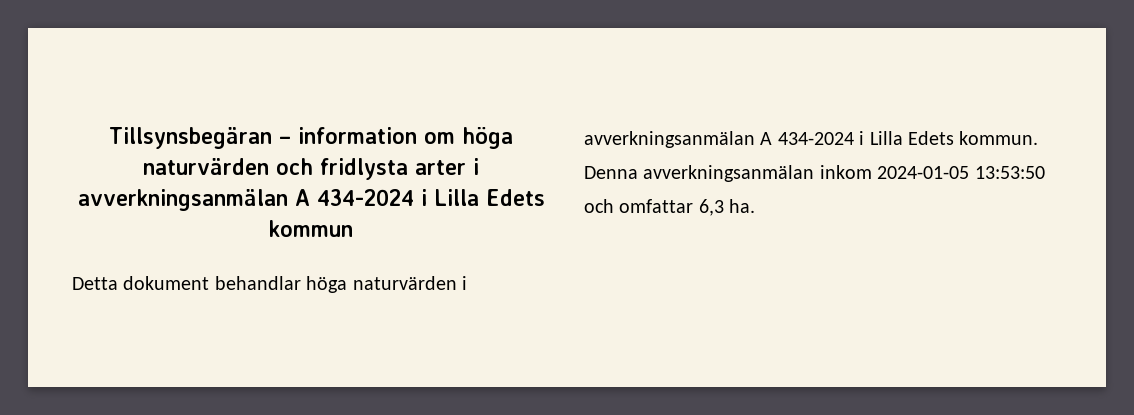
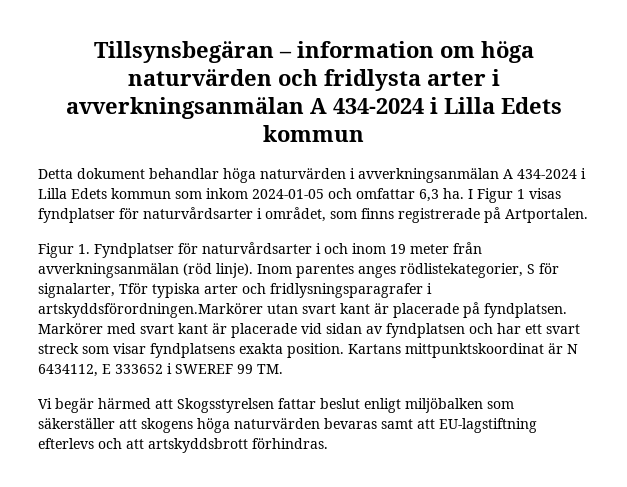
[959,131,1039,145] [584,165,815,182] kommun. Denna avverkningsanmälan -> [111,188,202,199] kommun som
[974,166,1045,179] 13:53:50 -> (324, 194) none
(756, 206) none -> [468,188,561,203] [38,207,588,223] [38,242,482,258] [38,263,559,278] [38,283,432,298] [38,302,567,318] [38,323,580,338] [38,343,578,358] [38,363,283,377] [38,398,514,413] [38,418,537,433] [38,438,328,453] I Figur 1 visas fyndplatser för naturvårdsarter i området, som finns registrerade på Artportalen. // Figur 1. Fyndplatser för naturvårdsarter i och inom 19 meter från avverkningsanmälan (röd linje). Inom parentes anges rödlistekategorier, S för signalarter, Tför typiska arter och fridlysningsparagrafer i artskyddsförordningen.Markörer utan svart kant är placerade på fyndplatsen. Markörer med svart kant är placerade vid sidan av fyndplatsen och har ett svart streck som visar fyndplatsens exakta position. Kartans mittpunktskoordinat är N 6434112, E 333652 i SWEREF 99 TM. // Vi begär härmed att Skogsstyrelsen fattar beslut enligt miljöbalken som säkerställer att skogens höga naturvärden bevaras samt att EU-lagstiftning efterlevs och att artskyddsbrott förhindras.

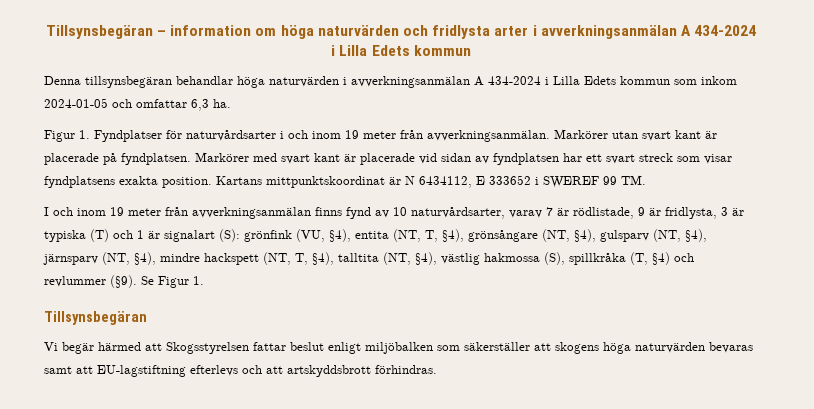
[38,168,145,179] Detta dokument -> [44,76,172,88] Denna tillsynsbegäran
[468,188,561,203] [38,207,588,223] I Figur 1 visas fyndplatser för naturvårdsarter i området, som finns registrerade på Artportalen. -> (231, 103) none
[38,263,559,278] [38,283,432,298] [38,303,263,318] avverkningsanmälan (röd linje). Inom parentes anges rödlistekategorier, S för signalarter, Tför typiska arter och fridlysningsparagrafer i artskyddsförordningen.Markörer -> [427,129,608,142] avverkningsanmälan. Markörer
[469,323,493,334] och -> (559, 159) none
(283, 369) none -> [44,207,744,219] [44,229,707,242] [43,252,694,265] [44,275,204,288] [44,311,147,325] // I och inom 19 meter från avverkningsanmälan finns fynd av 10 naturvårdsarter, varav 7 är rödlistade, 9 är fridlysta, 3 är typiska (T) och 1 är signalart (S): grönfink (VU, §4), entita (NT, T, §4), grönsångare (NT, §4), gulsparv (NT, §4), järnsparv (NT, §4), mindre hackspett (NT, T, §4), talltita (NT, §4), västlig hakmossa (S), spillkråka (T, §4) och revlummer (§9). Se Figur 1. // Tillsynsbegäran

